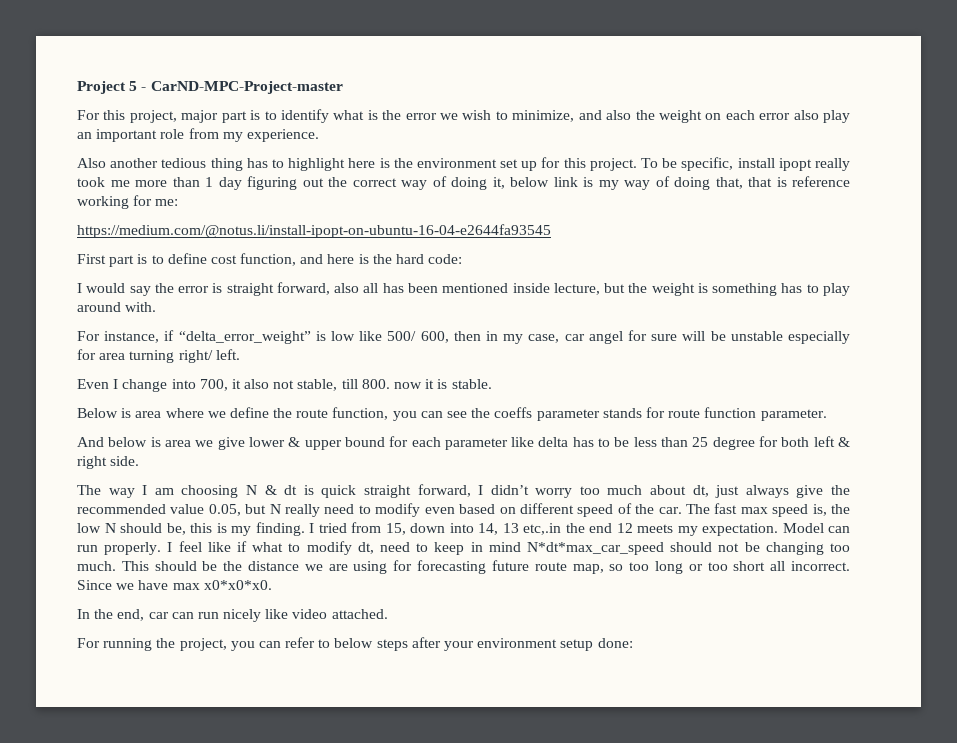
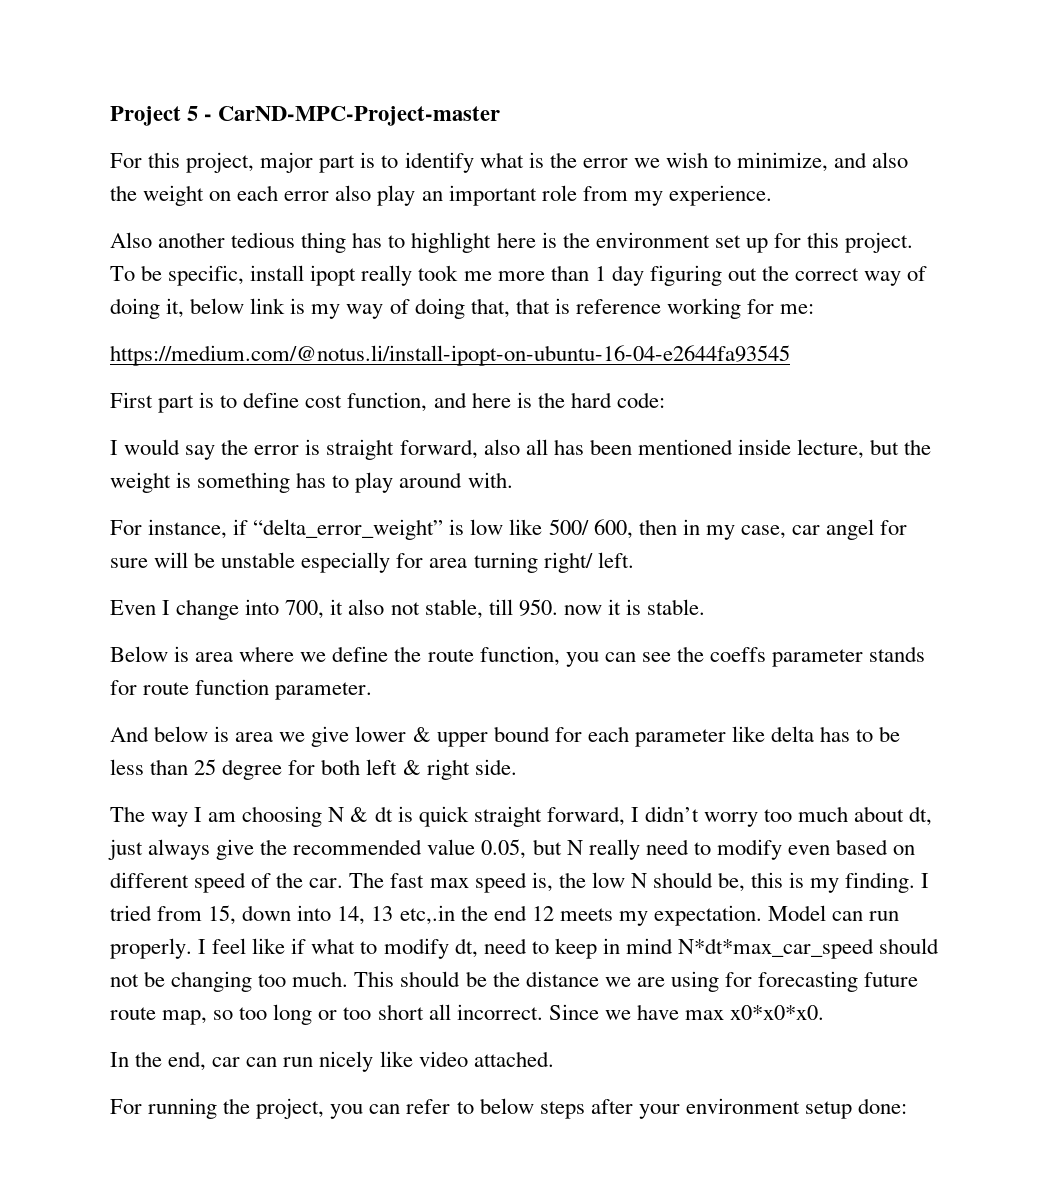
[361,379,390,389] 800. -> [518,599,558,616] 950.

